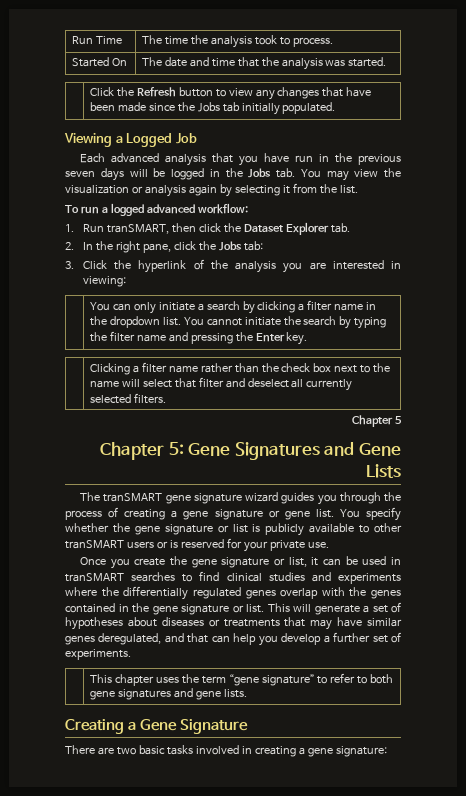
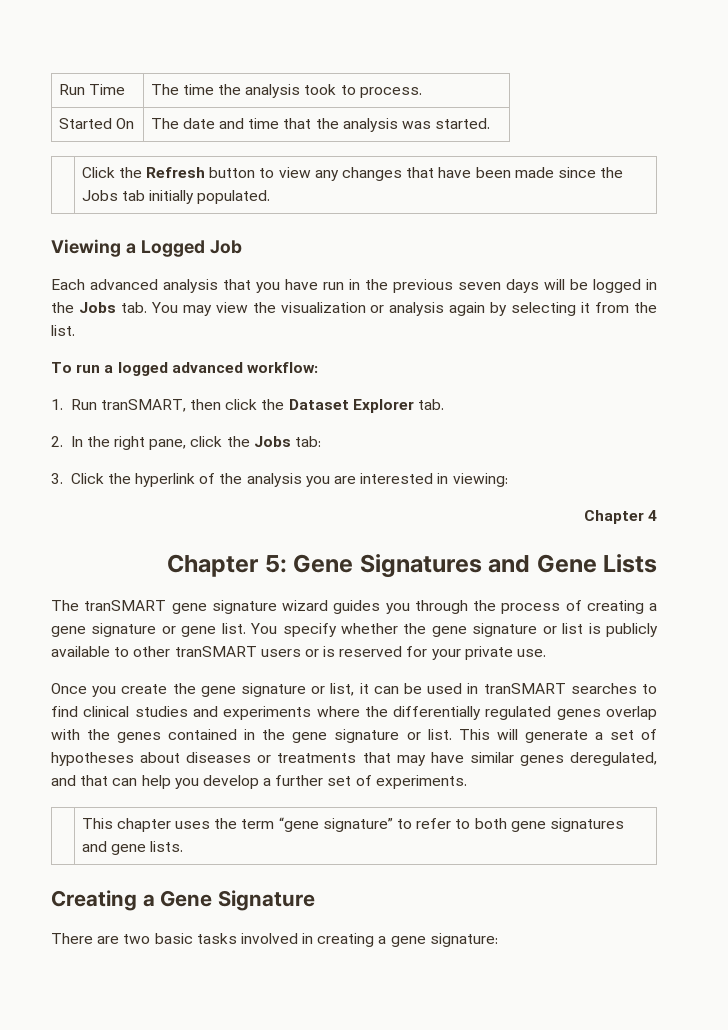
[89,300,377,314] [89,316,387,329] [89,331,308,345] [89,362,391,375] [89,377,353,391] [89,393,166,404] [352,415,402,427] // | You can only initiate a search by clicking a filter name in the dropdown list. You cannot initiate the search by typing the filter name and pressing the Enter key. // | Clicking a filter name rather than the check box next to the name will select that filter and deselect all currently selected filters. // Chapter 5 -> [583,510,657,524] // Chapter 4

